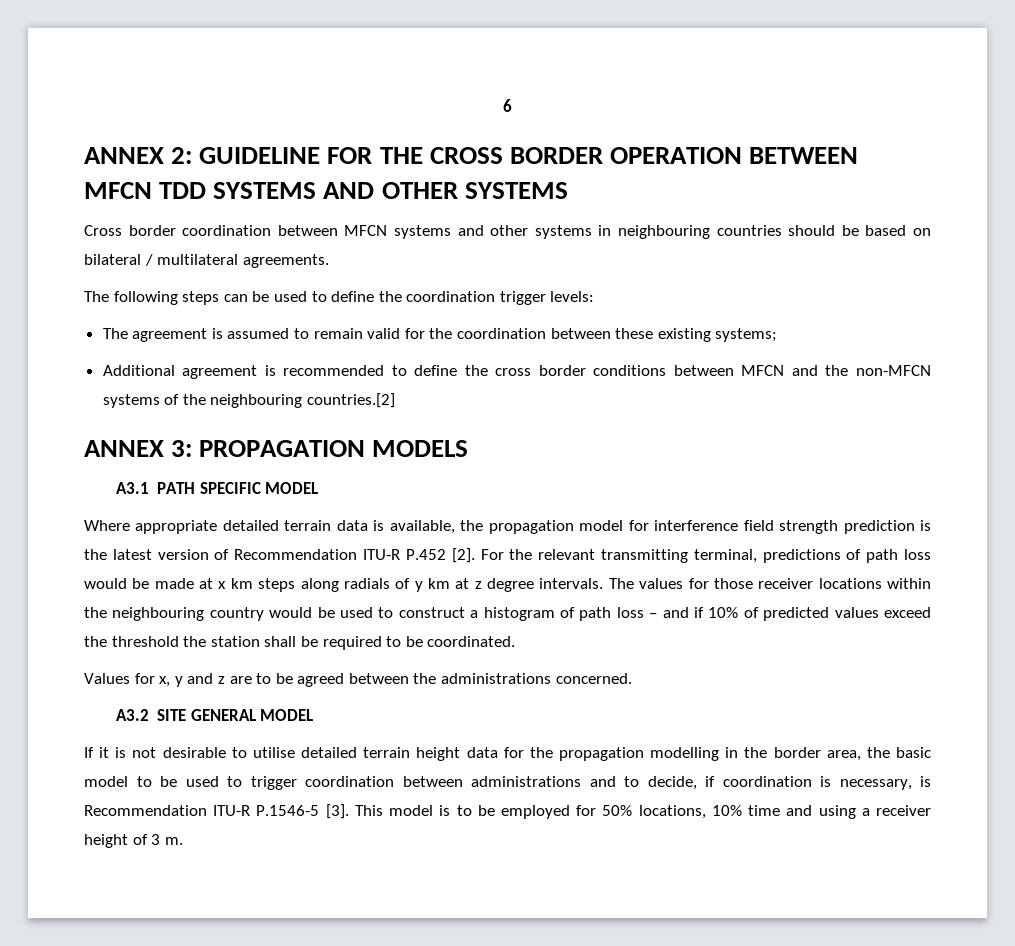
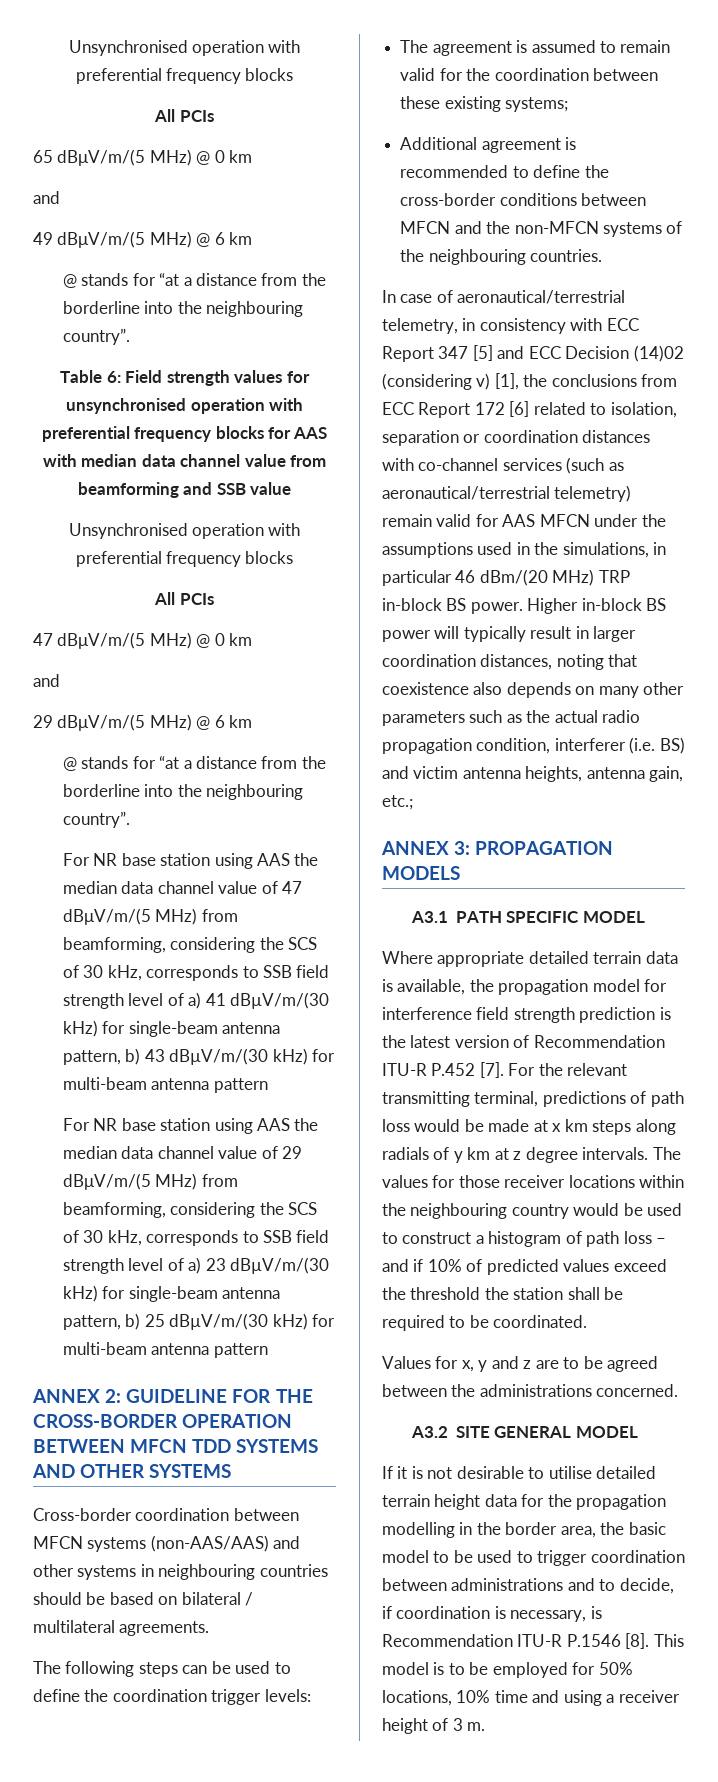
[503,99,512,112] 6 -> [68,40,301,56] [75,68,294,84] [154,109,214,122] [33,149,253,166] [33,191,60,204] [33,231,253,248] [62,273,326,288] [62,301,304,317] [62,328,130,345] [60,370,310,386] [66,398,303,414] [41,426,328,442] [42,454,327,467] [77,482,292,498] [68,523,301,539] [75,551,294,567] [154,592,214,605] [33,632,253,649] [33,674,60,687] [33,714,253,731] [62,756,326,771] [62,784,304,800] [62,811,130,828] [62,853,319,869] [62,881,302,894] [62,908,238,925] [62,937,318,953] [62,965,330,981] [62,992,329,1009] [62,1020,281,1037] [62,1048,335,1065] [62,1077,268,1093] [62,1118,319,1134] [62,1146,302,1159] [62,1173,238,1190] [62,1202,318,1218] [62,1230,330,1246] [62,1257,329,1274] [62,1285,281,1302] [62,1313,335,1330] [62,1342,268,1358] Unsynchronised operation with preferential frequency blocks // All PCIs // 65 dBμV/m/(5 MHz) @ 0 km // and // 49 dBμV/m/(5 MHz) @ 6 km // @ stands for “at a distance from the borderline into the neighbouring country”. // Table 6: Field strength values for unsynchronised operation with preferential frequency blocks for AAS with median data channel value from beamforming and SSB value // Unsynchronised operation with preferential frequency blocks // All PCIs // 47 dBμV/m/(5 MHz) @ 0 km // and // 29 dBμV/m/(5 MHz) @ 6 km // @ stands for “at a distance from the borderline into the neighbouring country”. // For NR base station using AAS the median data channel value of 47 dBμV/m/(5 MHz) from beamforming, considering the SCS of 30 kHz, corresponds to SSB field strength level of a) 41 dBµV/m/(30 kHz) for single-beam antenna pattern, b) 43 dBµV/m/(30 kHz) for multi-beam antenna pattern // For NR base station using AAS the median data channel value of 29 dBμV/m/(5 MHz) from beamforming, considering the SCS of 30 kHz, corresponds to SSB field strength level of a) 23 dBµV/m/(30 kHz) for single-beam antenna pattern, b) 25 dBµV/m/(30 kHz) for multi-beam antenna pattern
[429,147,603,164] CROSS BORDER -> [33,1414,178,1428] CROSS-BORDER
[84,225,176,236] Cross border -> [33,1508,132,1521] Cross-border
(451, 232) none -> [150,1535,269,1552] (non-AAS/AAS)
[495,365,586,376] cross border -> [400,193,497,206] cross-border
[307,393,396,408] countries.[2] -> [530,249,603,262] [382,290,626,304] [382,318,639,334] [382,345,684,362] [382,373,678,390] [382,401,677,418] [382,430,651,446] [382,457,624,474] [382,485,632,502] [382,514,666,527] [382,542,667,558] [382,569,630,586] [382,598,667,614] [382,626,637,642] [382,654,638,670] [382,682,685,698] [382,710,641,726] [382,737,685,754] [382,766,684,782] [382,795,413,810] countries. // In case of aeronautical/terrestrial telemetry, in consistency with ECC Report 347 [5] and ECC Decision (14)02 (considering v) [1], the conclusions from ECC Report 172 [6] related to isolation, separation or coordination distances with co-channel services (such as aeronautical/terrestrial telemetry) remain valid for AAS MFCN under the assumptions used in the simulations, in particular 46 dBm/(20 MHz) TRP in-block BS power. Higher in-block BS power will typically result in larger coordination distances, noting that coexistence also depends on many other parameters such as the actual radio propagation condition, interferer (i.e. BS) and victim antenna heights, antenna gain, etc.;
[451,548,475,563] [2]. -> [479,1062,504,1078] [7].
[256,804,349,819] P.1546-5 [3]. -> [566,1633,650,1649] P.1546 [8].

